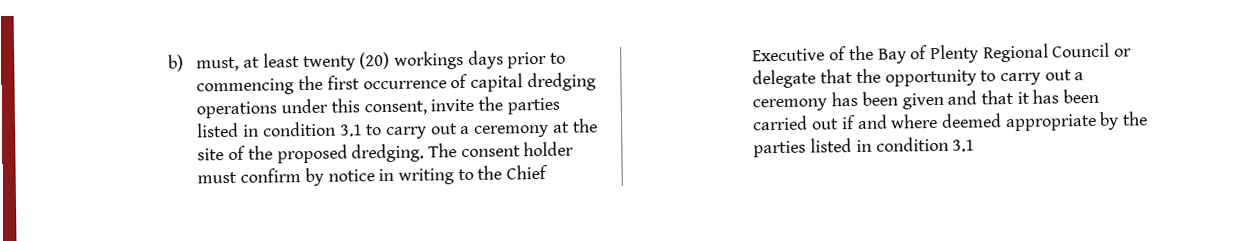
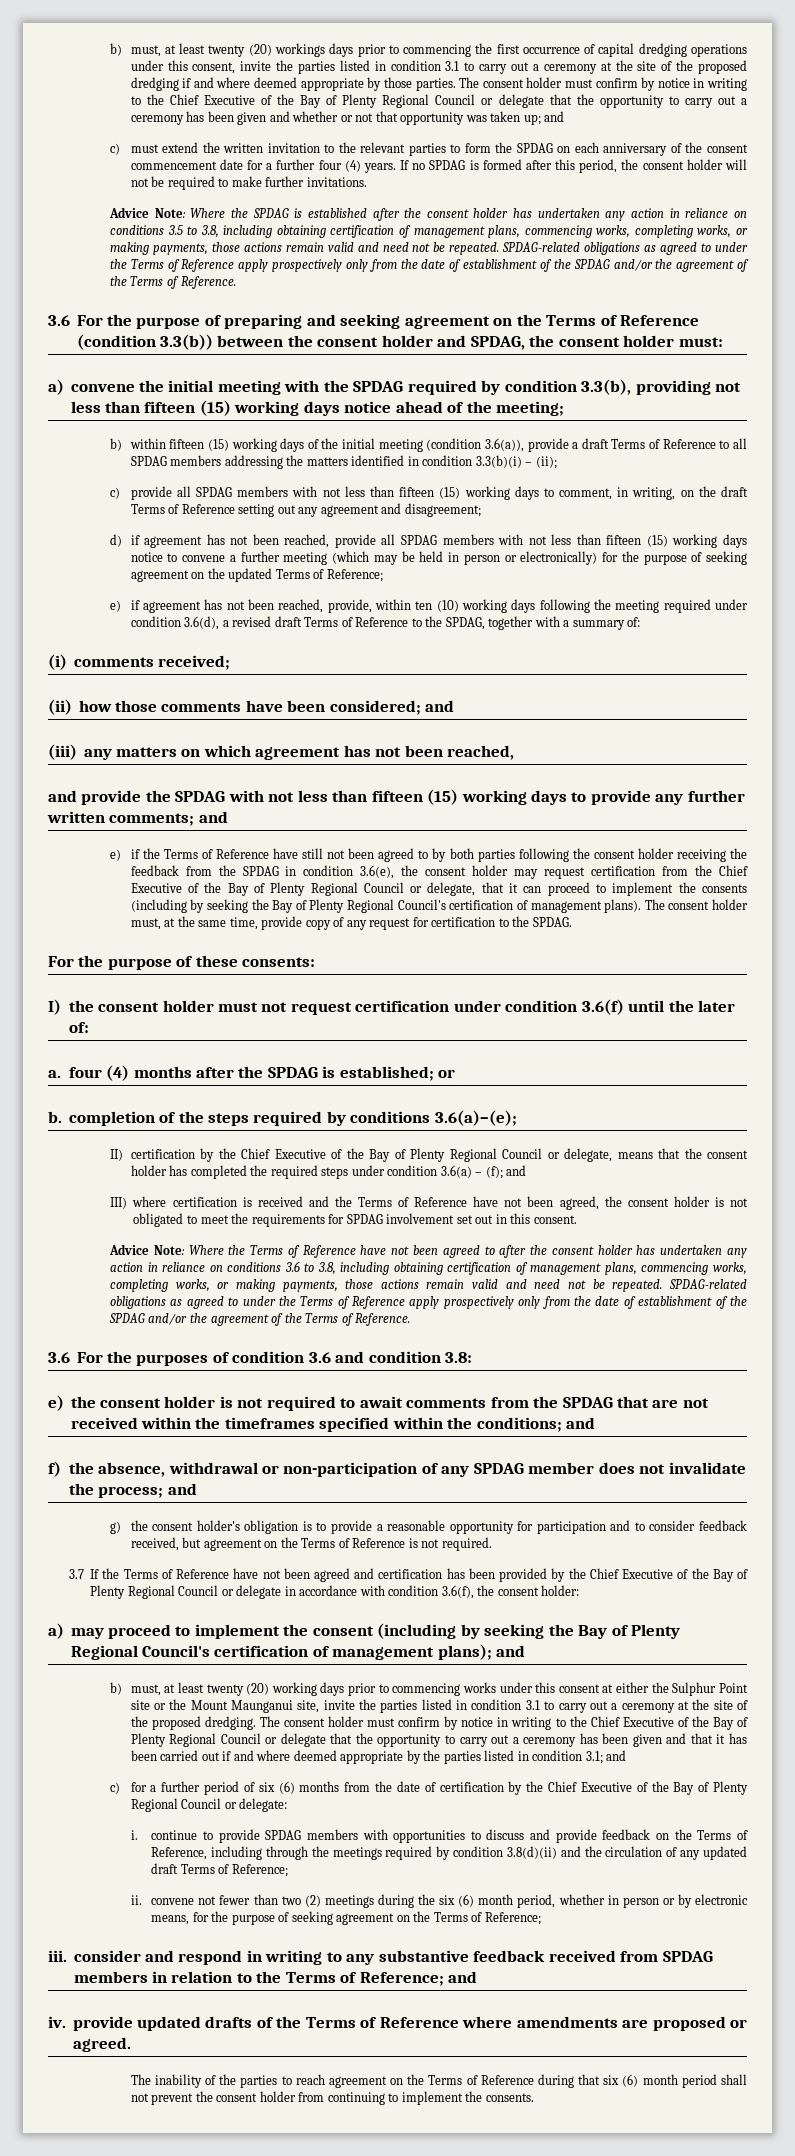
(348, 154) none -> [130,77,747,91] [130,94,747,108] [130,111,565,125] [109,142,748,156] [130,159,748,173] [130,176,367,190] [108,207,747,221] [109,225,748,238] [109,242,748,255] [109,259,749,272] [109,276,236,289] [48,314,699,329] [76,334,723,350] [48,379,741,395] [70,400,565,416] [109,438,748,452] [130,455,557,469] [109,486,749,500] [130,503,481,517] [109,534,748,548] [130,551,748,565] [130,568,383,582] [109,599,749,613] [130,616,641,630] [48,654,230,670] [48,699,455,715] [48,744,515,760] [48,789,745,805] [47,811,228,826] [109,848,747,862] [130,865,748,879] [130,882,748,896] [130,899,748,913] [130,916,572,930] [48,955,316,970] [48,999,736,1015] [68,1022,89,1033] [48,1065,456,1081] [48,1110,517,1126] [109,1148,748,1162] [130,1165,527,1179] [109,1196,749,1210] [133,1213,577,1227] [108,1244,747,1258] [109,1261,747,1275] [109,1279,747,1292] [109,1296,747,1309] [108,1313,411,1326] [48,1351,473,1366] [48,1395,709,1411] [70,1417,596,1432] [48,1461,746,1477] [68,1483,197,1498] [109,1520,748,1534] [130,1537,492,1551] [68,1568,749,1582] [90,1585,580,1599] [48,1623,680,1639] [70,1644,526,1660] [109,1682,749,1696] [130,1699,748,1713] [130,1716,201,1730] dredging if and where deemed appropriate by those parties. The consent holder must confirm by notice in writing to the Chief Executive of the Bay of Plenty Regional Council or delegate that the opportunity to carry out a ceremony has been given and whether or not that opportunity was taken up; and // c) must extend the written invitation to the relevant parties to form the SPDAG on each anniversary of the consent commencement date for a further four (4) years. If no SPDAG is formed after this period, the consent holder will not be required to make further invitations. // Advice Note: Where the SPDAG is established after the consent holder has undertaken any action in reliance on conditions 3.5 to 3.8, including obtaining certification of management plans, commencing works, completing works, or making payments, those actions remain valid and need not be repeated. SPDAG-related obligations as agreed to under the Terms of Reference apply prospectively only from the date of establishment of the SPDAG and/or the agreement of the Terms of Reference. // 3.6 For the purpose of preparing and seeking agreement on the Terms of Reference (condition 3.3(b)) between the consent holder and SPDAG, the consent holder must: // a) convene the initial meeting with the SPDAG required by condition 3.3(b), providing not less than fifteen (15) working days notice ahead of the meeting; // b) within fifteen (15) working days of the initial meeting (condition 3.6(a)), provide a draft Terms of Reference to all SPDAG members addressing the matters identified in condition 3.3(b)(i) – (ii); // c) provide all SPDAG members with not less than fifteen (15) working days to comment, in writing, on the draft Terms of Reference setting out any agreement and disagreement; // d) if agreement has not been reached, provide all SPDAG members with not less than fifteen (15) working days notice to convene a further meeting (which may be held in person or electronically) for the purpose of seeking agreement on the updated Terms of Reference; // e) if agreement has not been reached, provide, within ten (10) working days following the meeting required under condition 3.6(d), a revised draft Terms of Reference to the SPDAG, together with a summary of: // (i) comments received; // (ii) how those comments have been considered; and // (iii) any matters on which agreement has not been reached, // and provide the SPDAG with not less than fifteen (15) working days to provide any further written comments; and // e) if the Terms of Reference have still not been agreed to by both parties following the consent holder receiving the feedback from the SPDAG in condition 3.6(e), the consent holder may request certification from the Chief Executive of the Bay of Plenty Regional Council or delegate, that it can proceed to implement the consents (including by seeking the Bay of Plenty Regional Council's certification of management plans). The consent holder must, at the same time, provide copy of any request for certification to the SPDAG. // For the purpose of these consents: // I) the consent holder must not request certification under condition 3.6(f) until the later of: // a. four (4) months after the SPDAG is established; or // b. completion of the steps required by conditions 3.6(a)–(e); // II) certification by the Chief Executive of the Bay of Plenty Regional Council or delegate, means that the consent holder has completed the required steps under condition 3.6(a) – (f); and // III) where certification is received and the Terms of Reference have not been agreed, the consent holder is not obligated to meet the requirements for SPDAG involvement set out in this consent. // Advice Note: Where the Terms of Reference have not been agreed to after the consent holder has undertaken any action in reliance on conditions 3.6 to 3.8, including obtaining certification of management plans, commencing works, completing works, or making payments, those actions remain valid and need not be repeated. SPDAG-related obligations as agreed to under the Terms of Reference apply prospectively only from the date of establishment of the SPDAG and/or the agreement of the Terms of Reference. // 3.6 For the purposes of condition 3.6 and condition 3.8: // e) the consent holder is not required to await comments from the SPDAG that are not received within the timeframes specified within the conditions; and // f) the absence, withdrawal or non-participation of any SPDAG member does not invalidate the process; and // g) the consent holder's obligation is to provide a reasonable opportunity for participation and to consider feedback received, but agreement on the Terms of Reference is not required. // 3.7 If the Terms of Reference have not been agreed and certification has been provided by the Chief Executive of the Bay of Plenty Regional Council or delegate in accordance with condition 3.6(f), the consent holder: // a) may proceed to implement the consent (including by seeking the Bay of Plenty Regional Council's certification of management plans); and // b) must, at least twenty (20) working days prior to commencing works under this consent at either the Sulphur Point site or the Mount Maunganui site, invite the parties listed in condition 3.1 to carry out a ceremony at the site of the proposed
[952,139,976,152] 3.1 -> [585,1750,627,1764] [109,1781,748,1795] [130,1798,288,1812] [130,1829,749,1843] [151,1846,748,1860] [151,1863,288,1877] [130,1894,748,1908] [151,1911,541,1925] [48,1950,713,1965] [73,1971,478,1986] [48,2016,747,2031] [72,2037,131,2052] [130,2074,748,2088] [130,2091,534,2105] 3.1; and // c) for a further period of six (6) months from the date of certification by the Chief Executive of the Bay of Plenty Regional Council or delegate: // i. continue to provide SPDAG members with opportunities to discuss and provide feedback on the Terms of Reference, including through the meetings required by condition 3.8(d)(ii) and the circulation of any updated draft Terms of Reference; // ii. convene not fewer than two (2) meetings during the six (6) month period, whether in person or by electronic means, for the purpose of seeking agreement on the Terms of Reference; // iii. consider and respond in writing to any substantive feedback received from SPDAG members in relation to the Terms of Reference; and // iv. provide updated drafts of the Terms of Reference where amendments are proposed or agreed. // The inability of the parties to reach agreement on the Terms of Reference during that six (6) month period shall not prevent the consent holder from continuing to implement the consents.

